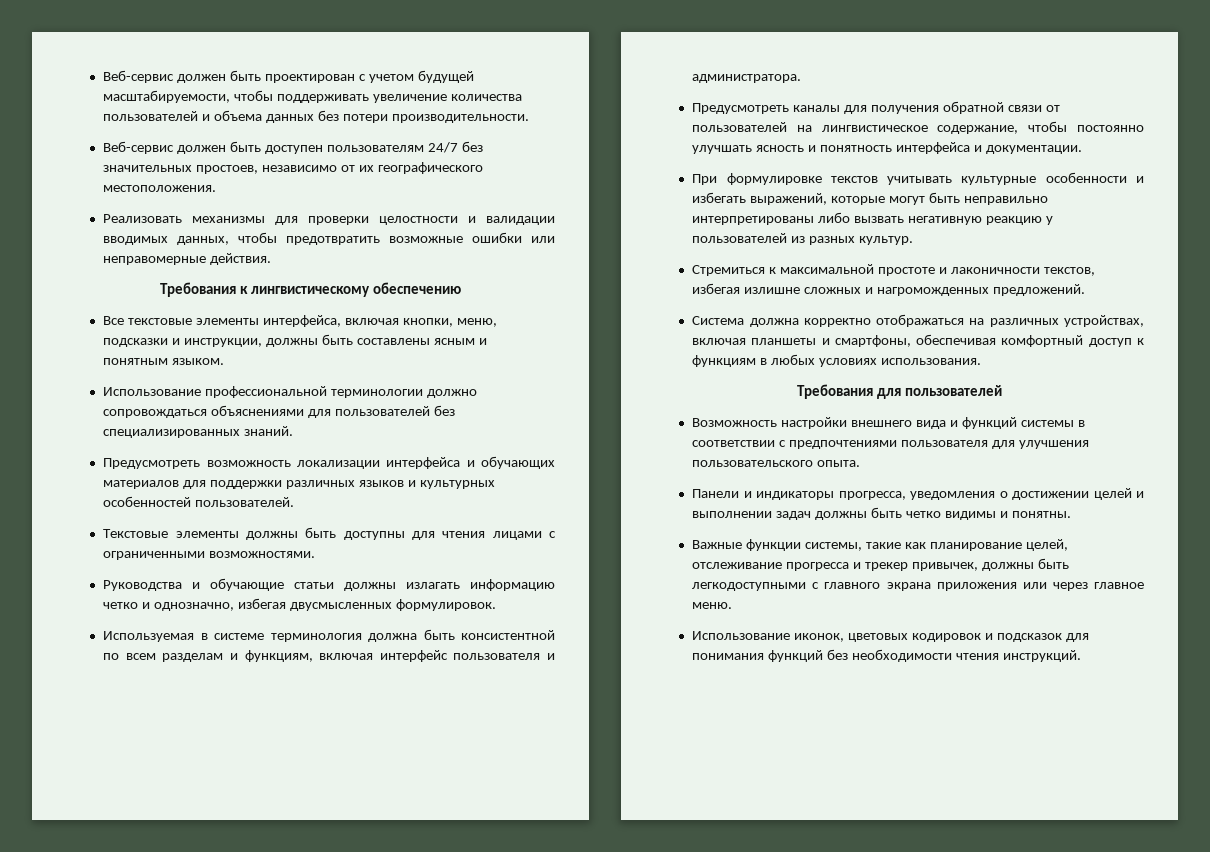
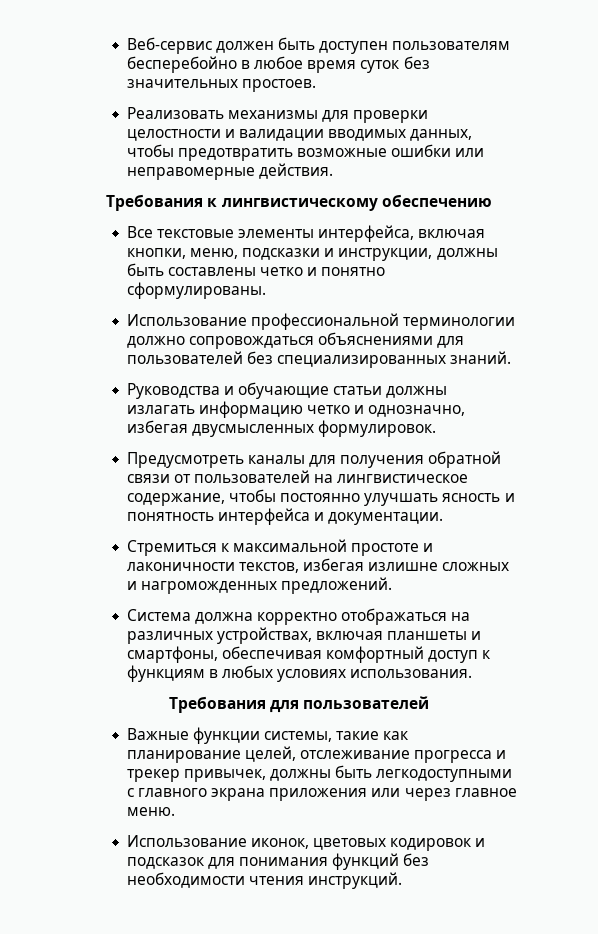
[103,70,474,83] [103,90,522,103] [103,110,529,123] [103,141,483,154] [103,162,483,174] [103,185,217,192] Веб-сервис должен быть проектирован с учетом будущей масштабируемости, чтобы поддерживать увеличение количества пользователей и объема данных без потери производительности. // Веб-сервис должен быть доступен пользователям 24/7 без значительных простоев, независимо от их географического местоположения. -> [126,37,511,54] [126,56,430,73] [126,79,316,92] Веб-сервис должен быть доступен пользователям бесперебойно в любое время суток без значительных простоев.
[433,338,487,345] [103,358,225,365] ясным и понятным языком. -> [259,267,386,276] [126,282,266,299] четко и понятно сформулированы.
[103,456,555,469] [103,480,495,489] [103,496,295,507] [103,527,556,540] [103,551,316,560] // Предусмотреть возможность локализации интерфейса и обучающих материалов для поддержки различных языков и культурных особенностей пользователей. // Текстовые элементы должны быть доступны для чтения лицами с ограниченными возможностями. -> (512, 357) none
[103,629,555,642] [103,650,555,662] [692,74,802,83] // Используемая в системе терминология должна быть консистентной по всем разделам и функциям, включая интерфейс пользователя и администратора. -> (436, 428) none
[692,172,1144,185] [692,192,1048,205] [692,212,1053,225] [692,233,913,245] // При формулировке текстов учитывать культурные особенности и избегать выражений, которые могут быть неправильно интерпретированы либо вызвать негативную реакцию у пользователей из разных культур. -> (444, 518) none
[692,417,1085,429] [692,440,1089,449] [692,460,861,467] [692,488,1144,500] [692,507,1071,520] // Возможность настройки внешнего вида и функций системы в соответствии с предпочтениями пользователя для улучшения пользовательского опыта. // Панели и индикаторы прогресса, уведомления о достижении целей и выполнении задач должны быть четко видимы и понятны. -> (430, 702) none

